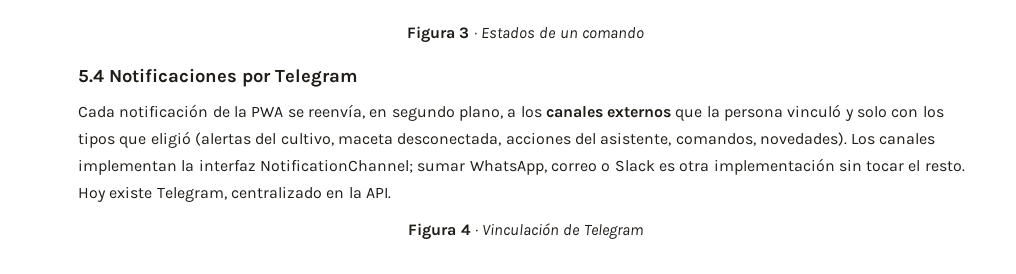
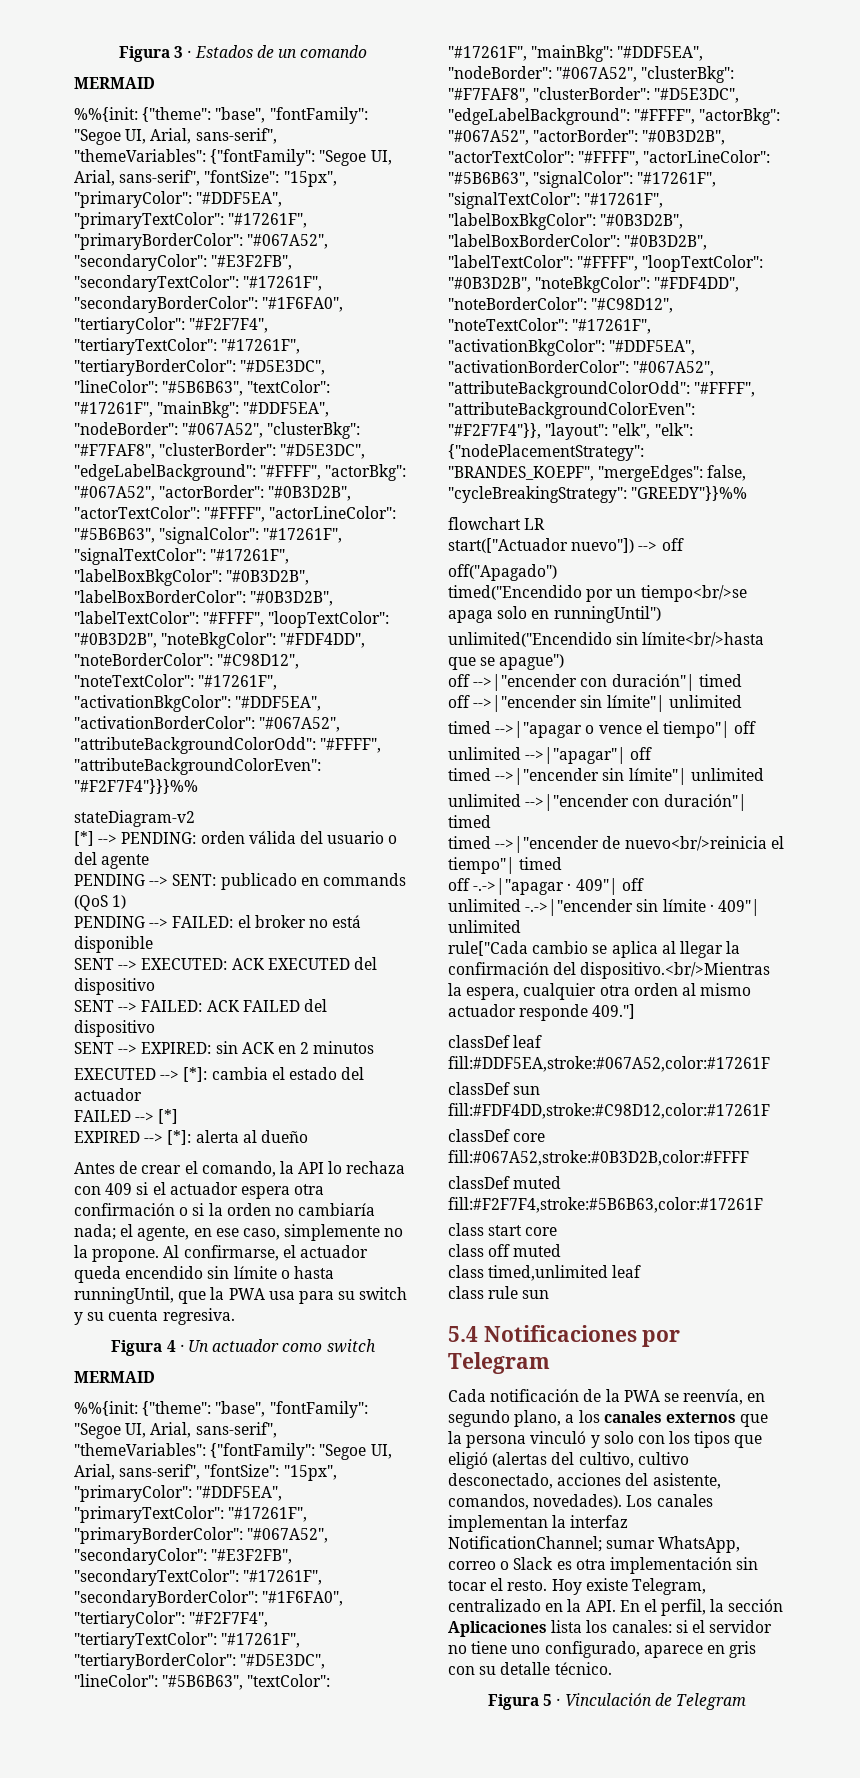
(644, 33) none -> [74,77,155,89] [74,107,368,124] [74,128,277,145] [74,149,392,166] [74,170,337,187] [74,191,283,208] [74,212,308,229] [74,233,329,250] [74,254,293,271] [74,275,323,292] [74,296,344,313] [74,317,269,334] [74,338,301,355] [74,359,326,376] [74,380,331,396] [74,401,330,418] [74,422,361,439] [74,443,366,459] [74,464,407,481] [74,485,352,501] [74,506,397,522] [74,527,343,544] [74,548,290,565] [74,569,310,586] [74,590,334,606] [74,611,390,628] [74,632,366,649] [74,653,300,669] [74,674,278,690] [74,695,322,712] [74,716,341,732] [74,737,382,754] [74,758,321,775] [74,779,198,794] [74,810,195,827] [74,831,398,846] [74,852,150,869] [74,873,406,890] [74,895,127,911] [74,915,362,928] [74,936,153,953] [74,957,377,970] [74,978,155,995] [74,999,327,1012] [74,1020,155,1037] [74,1041,375,1054] [74,1067,365,1082] [74,1088,142,1101] [74,1109,179,1124] [74,1130,308,1145] [74,1161,406,1177] [74,1182,325,1199] [74,1203,376,1216] [74,1224,404,1241] [74,1245,368,1262] [74,1266,334,1283] [74,1287,408,1304] [74,1308,235,1325] [111,1339,376,1356] [74,1371,155,1383] [74,1401,368,1418] [74,1422,277,1439] [74,1443,392,1460] [74,1464,337,1481] [74,1485,283,1502] [74,1506,308,1523] [74,1527,329,1544] [74,1548,293,1565] [74,1569,323,1586] [74,1590,344,1607] [74,1611,269,1628] [74,1632,301,1649] [74,1653,326,1670] [74,1674,331,1690] [448,45,704,62] [448,66,735,83] [448,87,740,103] [448,108,781,125] [448,129,726,145] [448,150,771,166] [448,171,717,188] [448,192,664,209] [448,213,684,230] [448,234,708,250] [448,255,764,272] [448,276,740,293] [448,297,674,313] [448,318,652,334] [448,339,696,356] [448,360,715,376] [448,381,756,398] [448,402,695,419] [448,423,693,440] [448,444,644,461] [448,465,747,482] [448,486,748,503] [448,517,546,530] [448,538,684,553] [448,564,557,581] [448,585,747,602] [448,606,661,623] [448,632,765,647] [448,654,565,670] [448,674,742,691] [448,695,742,712] [448,721,757,738] [448,747,653,764] [448,768,764,785] [448,794,747,811] [448,815,491,828] [448,836,784,853] [448,857,563,874] [448,878,644,895] [448,899,760,916] [448,920,521,933] [448,941,741,958] [448,962,771,979] [448,983,752,1000] [448,1004,636,1021] [448,1035,543,1048] [448,1056,770,1072] [448,1082,541,1095] [448,1103,770,1119] [448,1129,546,1142] [448,1150,749,1166] [448,1176,562,1189] [448,1197,763,1213] [448,1223,558,1236] [448,1244,562,1257] [448,1265,642,1281] [448,1286,550,1299] // MERMAID // %%{init: {"theme": "base", "fontFamily": "Segoe UI, Arial, sans-serif", "themeVariables": {"fontFamily": "Segoe UI, Arial, sans-serif", "fontSize": "15px", "primaryColor": "#DDF5EA", "primaryTextColor": "#17261F", "primaryBorderColor": "#067A52", "secondaryColor": "#E3F2FB", "secondaryTextColor": "#17261F", "secondaryBorderColor": "#1F6FA0", "tertiaryColor": "#F2F7F4", "tertiaryTextColor": "#17261F", "tertiaryBorderColor": "#D5E3DC", "lineColor": "#5B6B63", "textColor": "#17261F", "mainBkg": "#DDF5EA", "nodeBorder": "#067A52", "clusterBkg": "#F7FAF8", "clusterBorder": "#D5E3DC", "edgeLabelBackground": "#FFFF", "actorBkg": "#067A52", "actorBorder": "#0B3D2B", "actorTextColor": "#FFFF", "actorLineColor": "#5B6B63", "signalColor": "#17261F", "signalTextColor": "#17261F", "labelBoxBkgColor": "#0B3D2B", "labelBoxBorderColor": "#0B3D2B", "labelTextColor": "#FFFF", "loopTextColor": "#0B3D2B", "noteBkgColor": "#FDF4DD", "noteBorderColor": "#C98D12", "noteTextColor": "#17261F", "activationBkgColor": "#DDF5EA", "activationBorderColor": "#067A52", "attributeBackgroundColorOdd": "#FFFF", "attributeBackgroundColorEven": "#F2F7F4"}}}%% // stateDiagram-v2 // [*] --> PENDING: orden válida del usuario o del agente // PENDING --> SENT: publicado en commands (QoS 1) // PENDING --> FAILED: el broker no está disponible // SENT --> EXECUTED: ACK EXECUTED del dispositivo // SENT --> FAILED: ACK FAILED del dispositivo // SENT --> EXPIRED: sin ACK en 2 minutos // EXECUTED --> [*]: cambia el estado del actuador // FAILED --> [*] // EXPIRED --> [*]: alerta al dueño // Antes de crear el comando, la API lo rechaza con 409 si el actuador espera otra confirmación o si la orden no cambiaría nada; el agente, en ese caso, simplemente no la propone. Al confirmarse, el actuador queda encendido sin límite o hasta runningUntil, que la PWA usa para su switch y su cuenta regresiva. // Figura 4 · Un actuador como switch // MERMAID // %%{init: {"theme": "base", "fontFamily": "Segoe UI, Arial, sans-serif", "themeVariables": {"fontFamily": "Segoe UI, Arial, sans-serif", "fontSize": "15px", "primaryColor": "#DDF5EA", "primaryTextColor": "#17261F", "primaryBorderColor": "#067A52", "secondaryColor": "#E3F2FB", "secondaryTextColor": "#17261F", "secondaryBorderColor": "#1F6FA0", "tertiaryColor": "#F2F7F4", "tertiaryTextColor": "#17261F", "tertiaryBorderColor": "#D5E3DC", "lineColor": "#5B6B63", "textColor": "#17261F", "mainBkg": "#DDF5EA", "nodeBorder": "#067A52", "clusterBkg": "#F7FAF8", "clusterBorder": "#D5E3DC", "edgeLabelBackground": "#FFFF", "actorBkg": "#067A52", "actorBorder": "#0B3D2B", "actorTextColor": "#FFFF", "actorLineColor": "#5B6B63", "signalColor": "#17261F", "signalTextColor": "#17261F", "labelBoxBkgColor": "#0B3D2B", "labelBoxBorderColor": "#0B3D2B", "labelTextColor": "#FFFF", "loopTextColor": "#0B3D2B", "noteBkgColor": "#FDF4DD", "noteBorderColor": "#C98D12", "noteTextColor": "#17261F", "activationBkgColor": "#DDF5EA", "activationBorderColor": "#067A52", "attributeBackgroundColorOdd": "#FFFF", "attributeBackgroundColorEven": "#F2F7F4"}}, "layout": "elk", "elk": {"nodePlacementStrategy": "BRANDES_KOEPF", "mergeEdges": false, "cycleBreakingStrategy": "GREEDY"}}%% // flowchart LR // start(["Actuador nuevo"]) --> off // off("Apagado") // timed("Encendido por un tiempo<br/>se apaga solo en runningUntil") // unlimited("Encendido sin límite<br/>hasta que se apague") // off -->|"encender con duración"| timed // off -->|"encender sin límite"| unlimited // timed -->|"apagar o vence el tiempo"| off // unlimited -->|"apagar"| off // timed -->|"encender sin límite"| unlimited // unlimited -->|"encender con duración"| timed // timed -->|"encender de nuevo<br/>reinicia el tiempo"| timed // off -.->|"apagar · 409"| off // unlimited -.->|"encender sin límite · 409"| unlimited // rule["Cada cambio se aplica al llegar la confirmación del dispositivo.<br/>Mientras la espera, cualquier otra orden al mismo actuador responde 409."] // classDef leaf fill:#DDF5EA,stroke:#067A52,color:#17261F // classDef sun fill:#FDF4DD,stroke:#C98D12,color:#17261F // classDef core fill:#067A52,stroke:#0B3D2B,color:#FFFF // classDef muted fill:#F2F7F4,stroke:#5B6B63,color:#17261F // class start core // class off muted // class timed,unlimited leaf // class rule sun
[337,133,502,146] maceta desconectada, -> [637,1452,689,1465] [448,1473,553,1489] cultivo desconectado,
[408,223,471,240] // Figura 4 -> [619,1599,784,1616] [448,1620,773,1637] [448,1641,757,1658] [448,1662,612,1675] [488,1694,553,1710] En el perfil, la sección Aplicaciones lista los canales: si el servidor no tiene uno configurado, aparece en gris con su detalle técnico. // Figura 5

